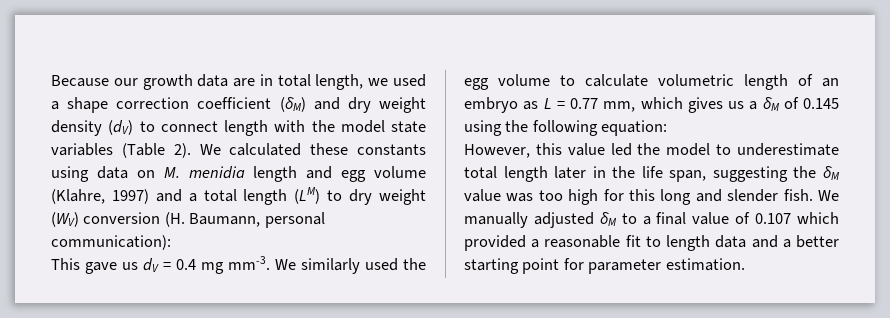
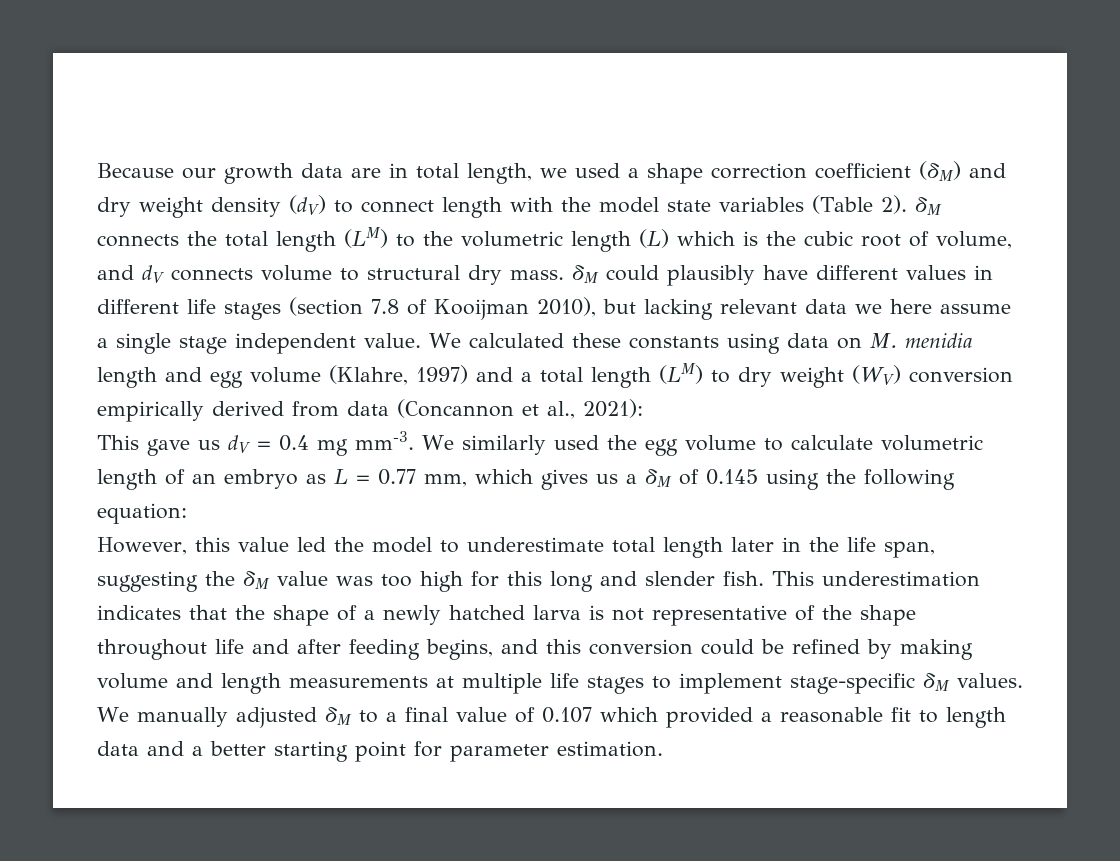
(191, 150) none -> [914,197,942,215] [97,227,1012,252] [97,265,993,286] [97,297,1011,320] [97,333,421,354] δM connects the total length (LM) to the volumetric length (L) which is the cubic root of volume, and dV connects volume to structural dry mass. δM could plausibly have different values in different life stages (section 7.8 of Kooijman 2010), but lacking relevant data we here assume a single stage independent value.
[164,212,325,228] [51,235,171,250] (H. Baumann, personal communication): -> [97,399,643,422] empirically derived from data (Concannon et al., 2021):
(813, 195) none -> [772,571,980,587] [97,605,916,626] [97,639,973,660] [97,673,1023,694] This underestimation indicates that the shape of a newly hatched larva is not representative of the shape throughout life and after feeding begins, and this conversion could be refined by making volume and length measurements at multiple life stages to implement stage-specific δM values.

